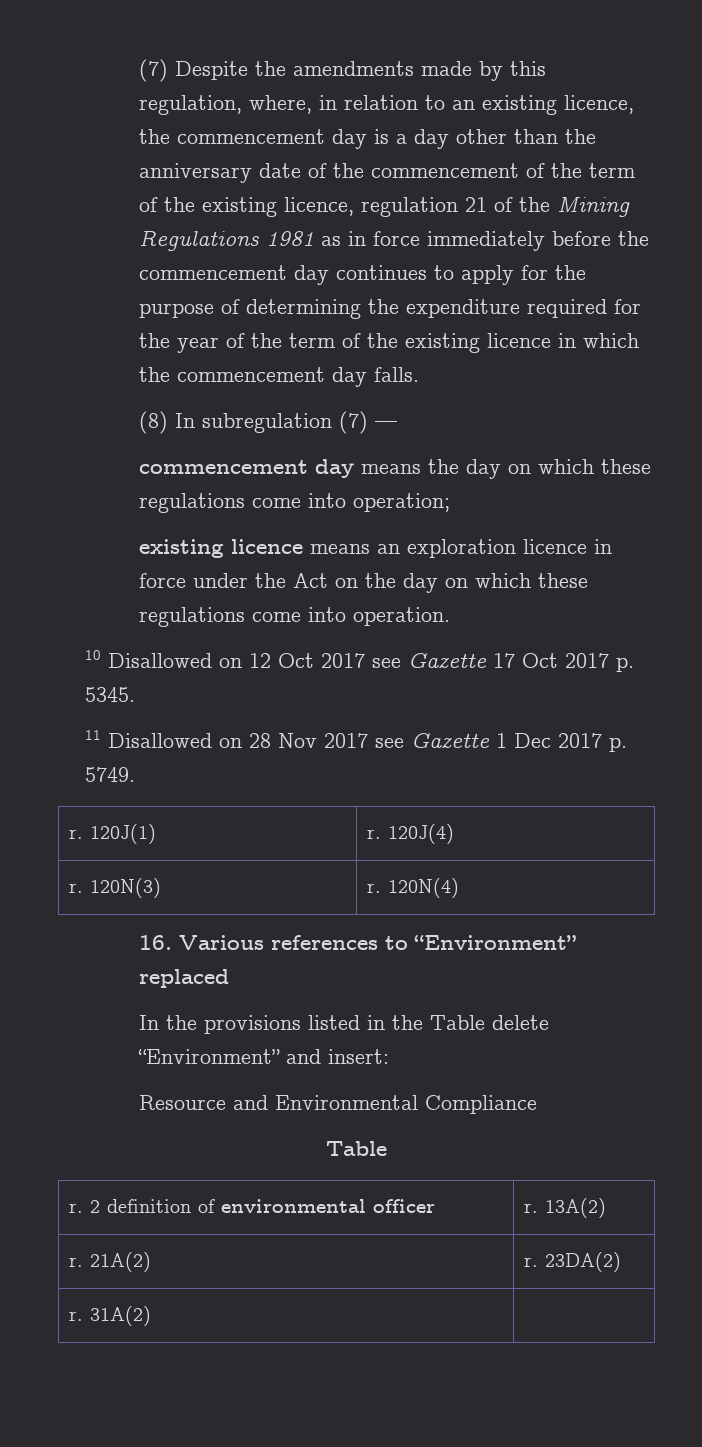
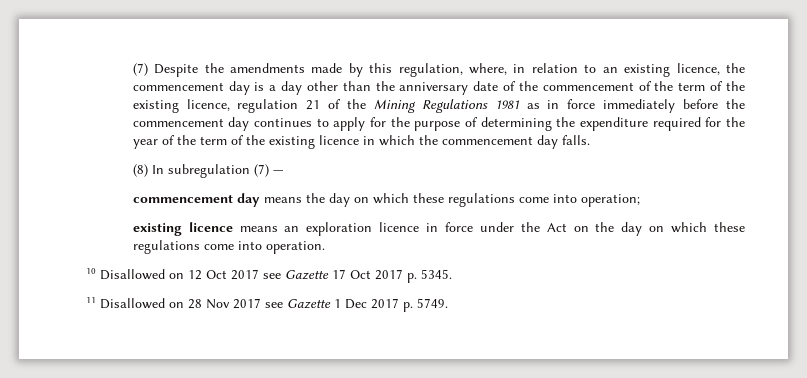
[69,824,157,844] [367,824,455,844] [69,878,162,898] [367,878,460,898] [138,935,576,950] [138,969,229,988] [138,1015,549,1034] [137,1049,389,1064] [138,1095,537,1114] [326,1141,387,1156] [69,1199,436,1213] [524,1198,607,1218] [69,1252,152,1272] [524,1252,622,1272] [69,1306,152,1326] // r. 120J(1) | r. 120J(4) // r. 120N(3) | r. 120N(4) // 16. Various references to “Environment” replaced // In the provisions listed in the Table delete “Environment” and insert: // Resource and Environmental Compliance // Table // r. 2 definition of environmental officer | r. 13A(2) // r. 21A(2) | r. 23DA(2) // r. 31A(2) | -> (448, 303) none

